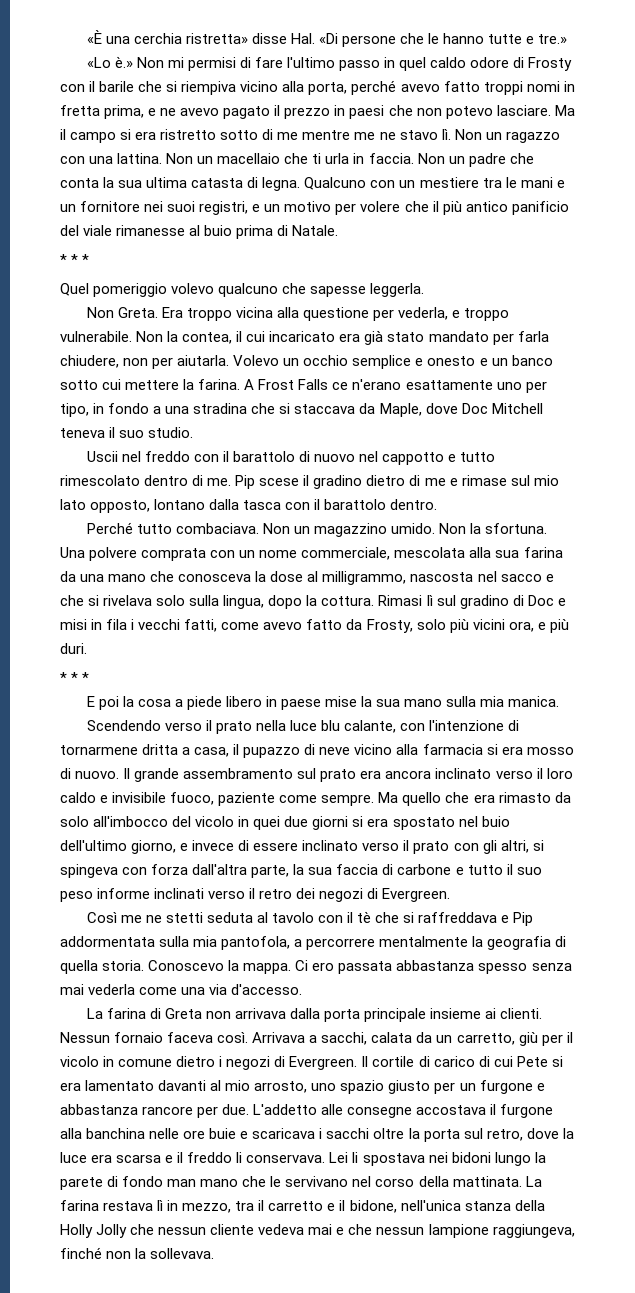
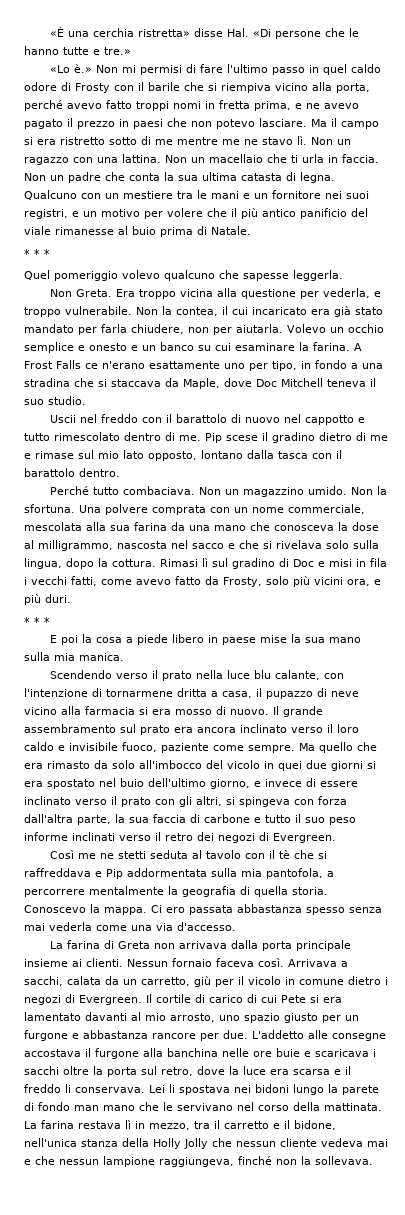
[60,379,180,390] sotto cui mettere -> [198,343,295,351] su cui esaminare

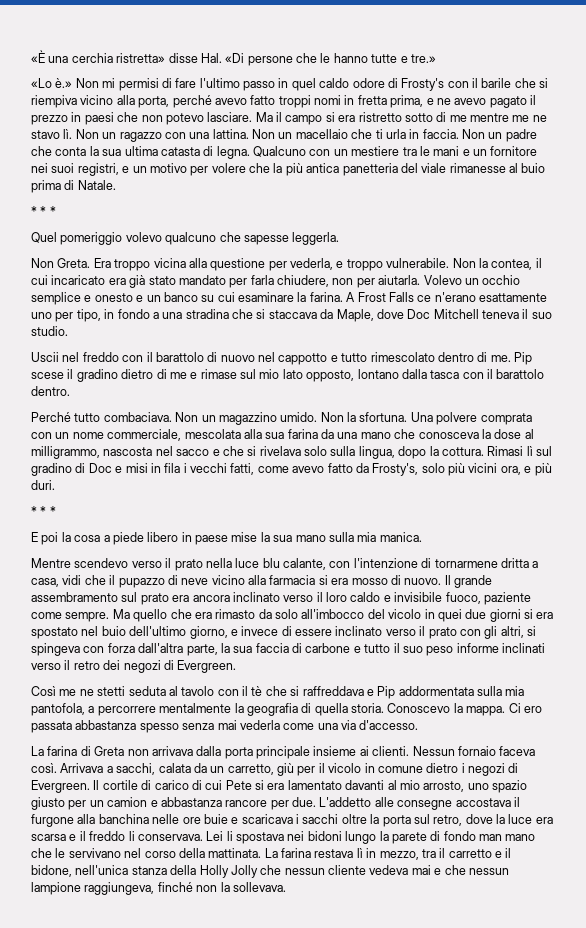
[75,83,110,93] Frosty -> [401,78,445,91] Frosty's
[231,208,347,219] il più antico panificio -> [273,163,398,176] la più antica panetteria
[223,577,262,587] Frosty, -> [372,463,419,476] Frosty's,
[49,670,112,679] Scendendo -> [31,558,129,568] Mentre scendevo
(252, 694) none -> [62,575,106,585] vidi che
[24,1030,68,1041] furgone -> [107,797,148,807] camion

